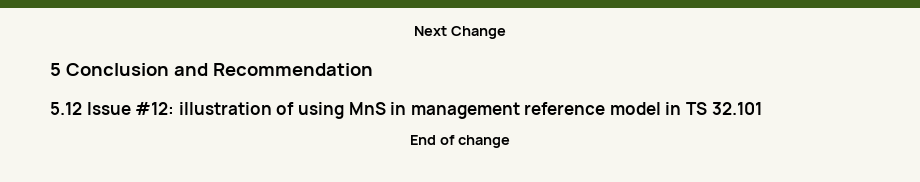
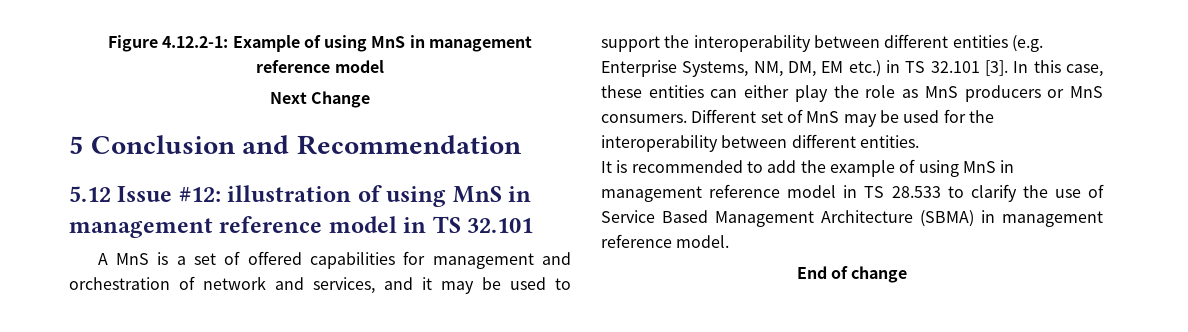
(414, 31) none -> [107,35,533,52] [256,60,384,73] Figure 4.12.2-1: Example of using MnS in management reference model //
(762, 108) none -> [97,251,571,269] [69,276,571,294] [601,34,1043,52] [601,60,1103,77] [601,85,1103,102] [601,109,994,127] [601,134,919,152] [601,159,1015,177] [601,184,1104,202] [601,210,1103,227] [601,234,730,248] // A MnS is a set of offered capabilities for management and orchestration of network and services, and it may be used to support the interoperability between different entities (e.g. Enterprise Systems, NM, DM, EM etc.) in TS 32.101 [3]. In this case, these entities can either play the role as MnS producers or MnS consumers. Different set of MnS may be used for the interoperability between different entities. // It is recommended to add the example of using MnS in management reference model in TS 28.533 to clarify the use of Service Based Management Architecture (SBMA) in management reference model.

